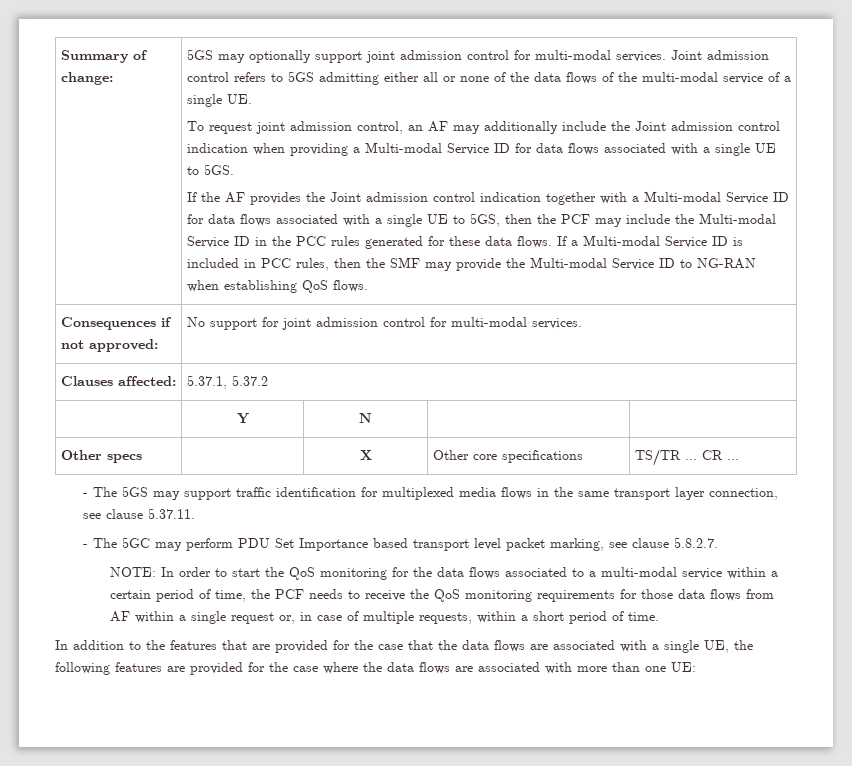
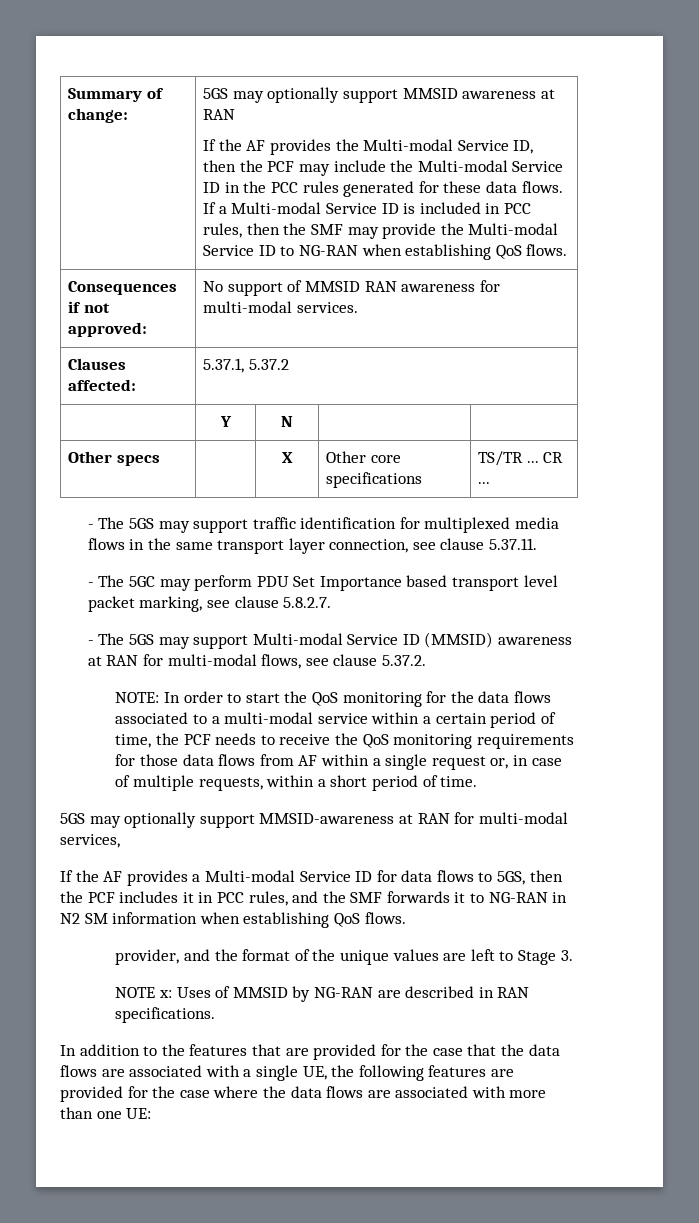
[365,50,769,63] [186,71,791,85] [186,94,252,107] [186,121,780,134] [186,142,776,156] [186,164,234,175] joint admission control for multi-modal services. Joint admission control refers to 5GS admitting either all or none of the data flows of the multi-modal service of a single UE. // To request joint admission control, an AF may additionally include the Joint admission control indication when providing a Multi-modal Service ID for data flows associated with a single UE to 5GS. -> [402,88,555,99] [203,109,236,120] MMSID awareness at RAN
[329,191,789,205] [186,213,500,227] Joint admission control indication together with a Multi-modal Service ID for data flows associated with a single UE to 5GS, -> [363,139,534,154] Multi-modal Service ID,
[261,317,425,330] for joint admission control -> [287,280,476,292] of MMSID RAN awareness
(718, 542) none -> [87,632,573,649] [87,654,426,669] // - The 5GS may support Multi-modal Service ID (MMSID) awareness at RAN for multi-modal flows, see clause 5.37.2.
(659, 616) none -> [60,812,568,828] [60,834,120,848] [60,870,563,886] [60,891,568,906] [60,912,406,928] [115,949,573,965] [115,986,530,1002] [115,1007,216,1023] // 5GS may optionally support MMSID-awareness at RAN for multi-modal services, // If the AF provides a Multi-modal Service ID for data flows to 5GS, then the PCF includes it in PCC rules, and the SMF forwards it to NG-RAN in N2 SM information when establishing QoS flows. // provider, and the format of the unique values are left to Stage 3. // NOTE x: Uses of MMSID by NG-RAN are described in RAN specifications.

